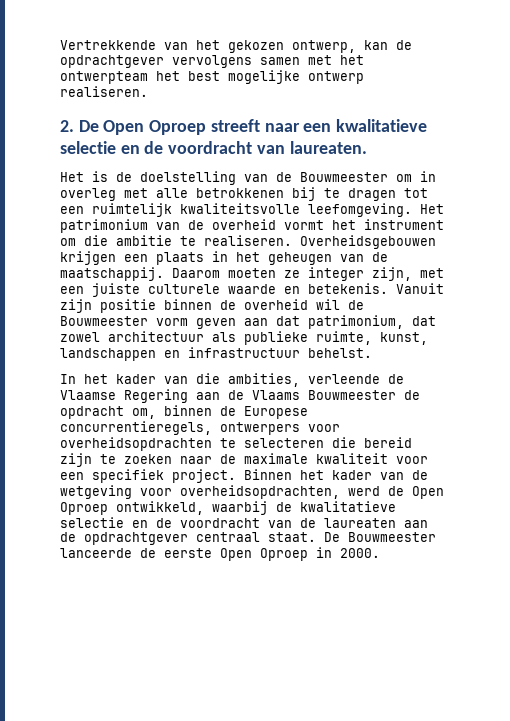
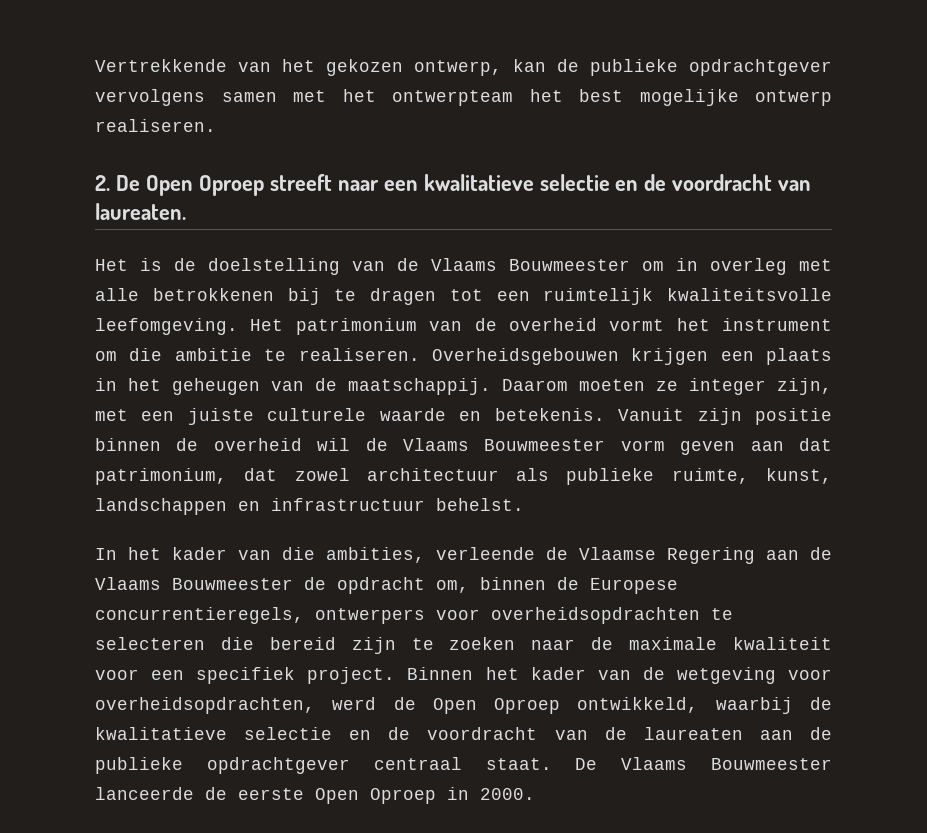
(412, 45) none -> [590,59,678,76] publieke
(292, 177) none -> [431,258,497,271] Vlaams
(364, 305) none -> [403,438,469,451] Vlaams
(76, 537) none -> [95,757,183,774] publieke
(340, 537) none -> [621,757,688,770] Vlaams

